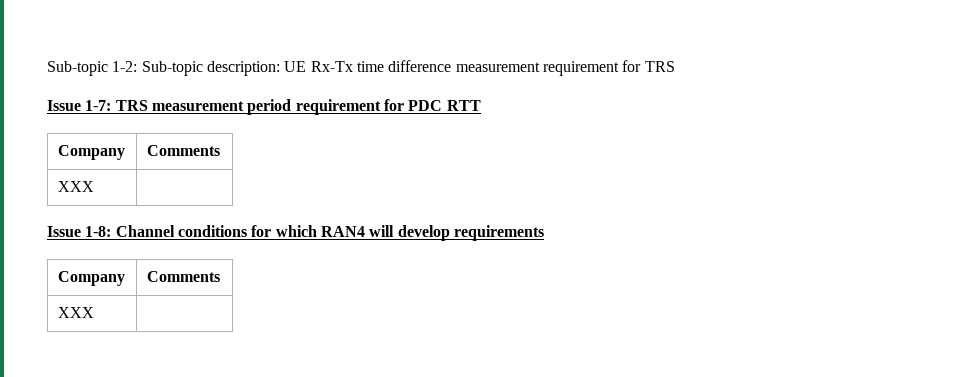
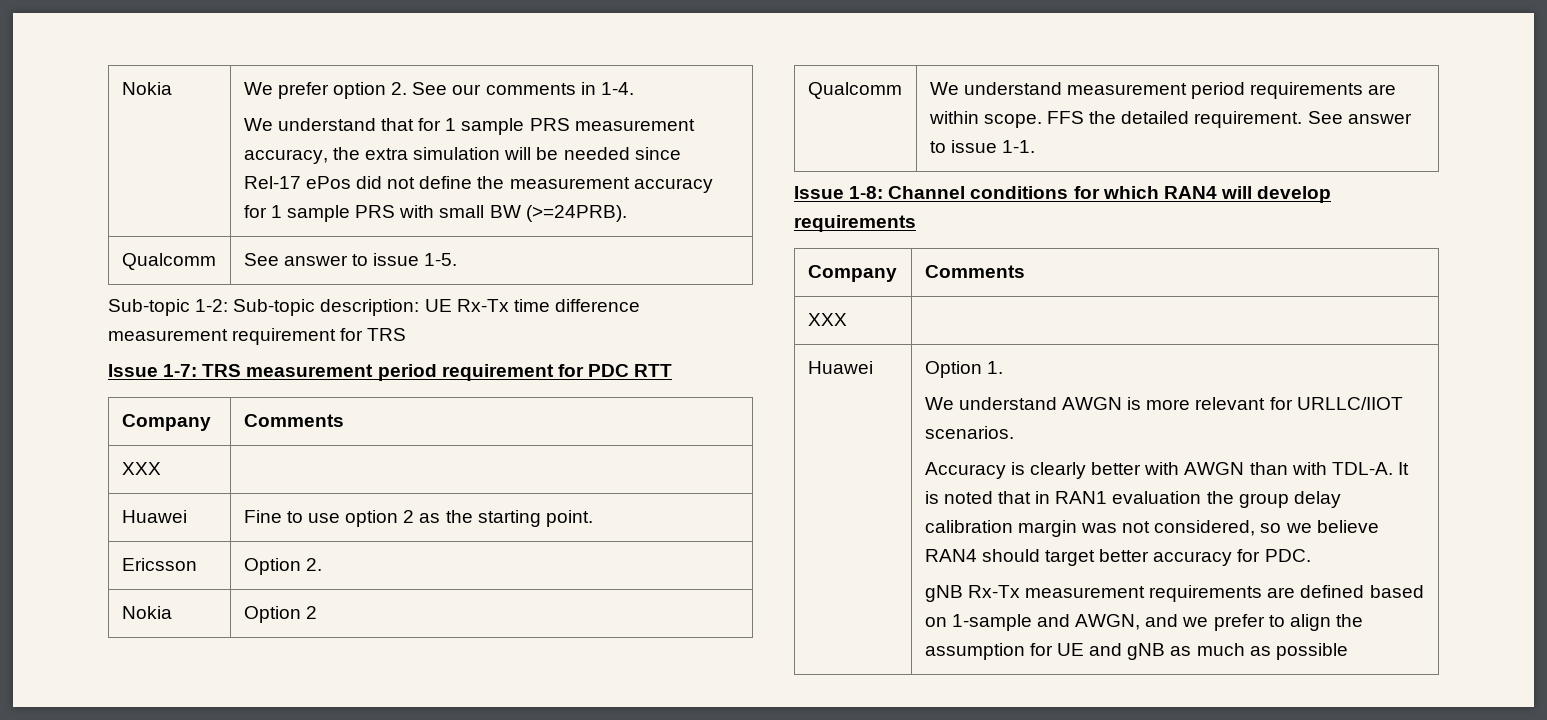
(47, 68) none -> [121,82,172,95] [243,82,634,99] [243,118,695,135] [243,147,681,164] [243,176,713,193] [243,205,627,222] [121,253,216,270] [243,253,458,266] Nokia | We prefer option 2. See our comments in 1-4. // We understand that for 1 sample PRS measurement accuracy, the extra simulation will be needed since Rel-17 ePos did not define the measurement accuracy for 1 sample PRS with small BW (>=24PRB). // Qualcomm | See answer to issue 1-5. //
(94, 186) none -> [121,510,187,523] [243,510,593,527] [121,558,197,571] [243,558,322,575] [121,606,172,619] [243,606,317,623] [807,82,902,99] [929,82,1397,99] [928,111,1412,128] [929,140,1036,153] // Huawei | Fine to use option 2 as the starting point. // Ericsson | Option 2. // Nokia | Option 2 // Qualcomm | We understand measurement period requirements are within scope. FFS the detailed requirement. See answer to issue 1-1.
(94, 312) none -> [807,361,873,374] [924,361,1003,378] [924,397,1403,410] [924,426,1014,439] [924,462,1409,479] [924,491,1341,508] [924,520,1379,537] [924,549,1311,566] [924,585,1424,602] [924,614,1363,631] [924,643,1348,660] // Huawei | Option 1. // We understand AWGN is more relevant for URLLC/IIOT scenarios. // Accuracy is clearly better with AWGN than with TDL-A. It is noted that in RAN1 evaluation the group delay calibration margin was not considered, so we believe RAN4 should target better accuracy for PDC. // gNB Rx-Tx measurement requirements are defined based on 1-sample and AWGN, and we prefer to align the assumption for UE and gNB as much as possible

